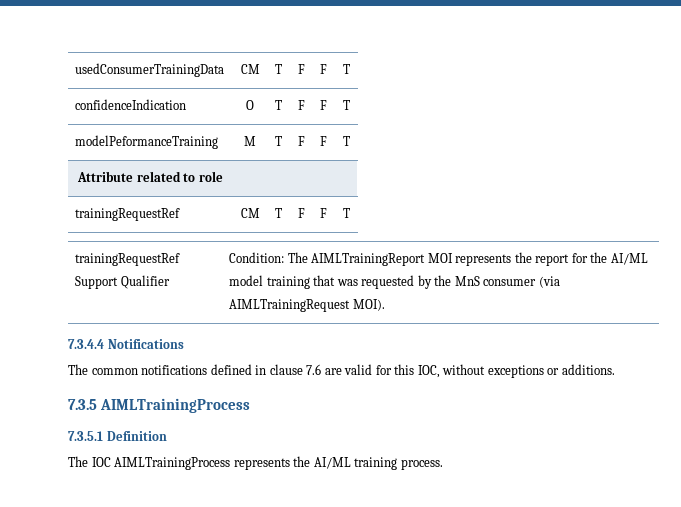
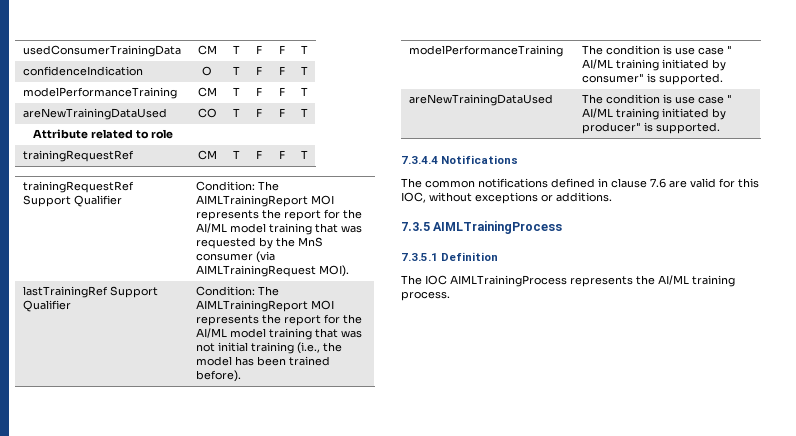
[75,135,219,149] [244,136,256,146] modelPeformanceTraining | M -> [22,87,177,99] [197,87,217,97] [232,87,240,96] [256,87,262,96] [278,87,285,96] [300,87,308,96] [22,108,167,120] [197,108,217,118] modelPerformanceTraining | CM | T | F | F | T // areNewTrainingDataUsed | CO
(385, 305) none -> [22,286,158,298] [22,300,71,312] [195,286,279,296] [195,300,334,312] [195,314,362,326] [195,328,362,340] [195,342,342,354] [195,356,330,366] [195,370,241,382] [408,45,563,57] [581,45,732,55] [581,59,726,71] [581,73,723,85] [408,94,553,106] [581,94,732,104] [581,108,726,120] [581,122,720,134] // lastTrainingRef Support Qualifier | Condition: The AIMLTrainingReport MOI represents the report for the AI/ML model training that was not initial training (i.e., the model has been trained before). // modelPerformanceTraining | The condition is use case " AI/ML training initiated by consumer" is supported. // areNewTrainingDataUsed | The condition is use case " AI/ML training initiated by producer" is supported.

